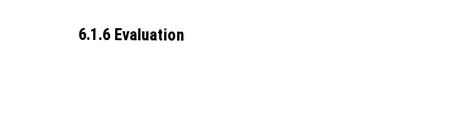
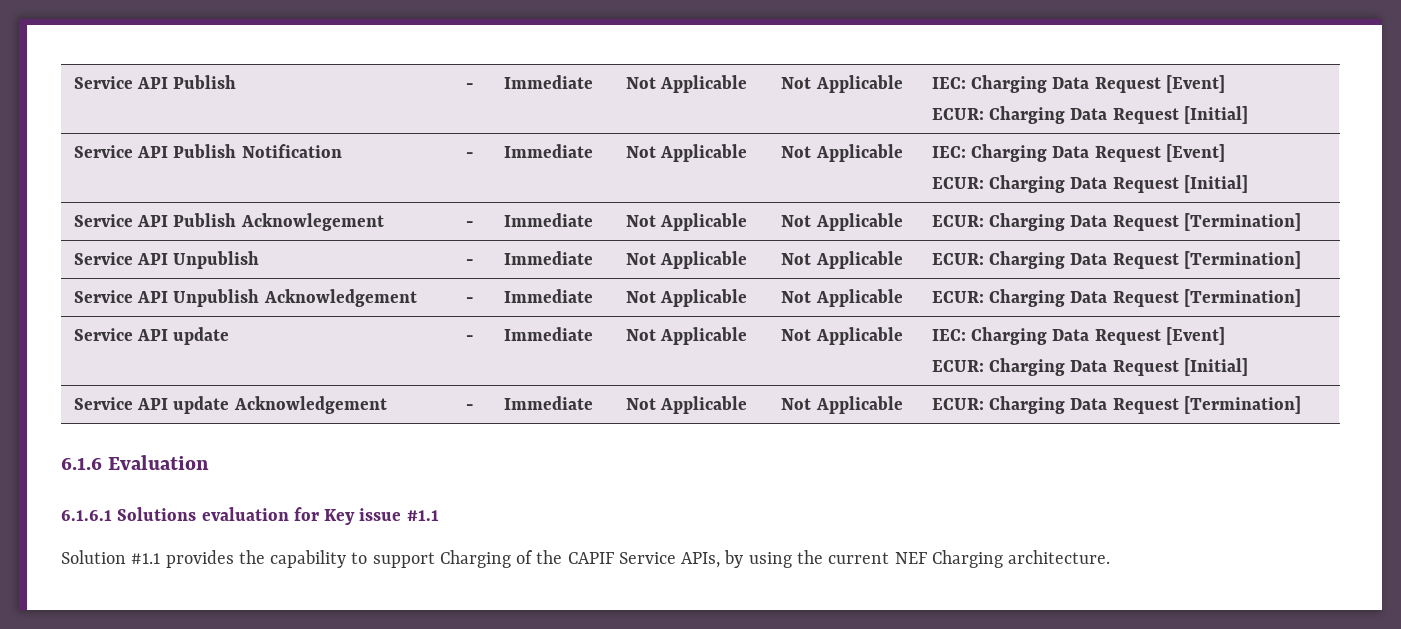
[78,27,186,41] 6.1.6 Evaluation -> [73,75,237,89] [465,83,474,89] [503,75,593,89] [625,75,748,93] [781,75,903,93] [931,75,1225,93] [931,106,1248,124] [73,144,342,158] [465,152,474,158] [503,144,593,158] [625,144,748,162] [781,144,903,162] [931,144,1225,162] [931,175,1248,193] [73,213,384,231] [465,221,474,227] [503,213,593,227] [625,213,748,231] [781,213,903,231] [931,213,1301,231] [73,251,260,269] [465,259,474,265] [503,251,593,265] [625,251,748,269] [781,251,903,269] [931,251,1301,269] [73,289,417,307] [465,297,474,303] [503,289,593,303] [625,289,748,307] [781,289,903,307] [931,289,1301,307] [73,327,230,345] [465,335,474,341] [503,327,593,341] [625,327,748,345] [781,327,903,345] [931,327,1225,345] [931,358,1248,376] [73,396,387,414] [465,404,474,410] [503,396,593,410] [625,396,748,414] [781,396,903,414] [931,396,1301,414] [61,455,210,470] [61,507,439,525] [61,550,1111,568] Service API Publish | - | Immediate | Not Applicable | Not Applicable | IEC: Charging Data Request [Event] // ECUR: Charging Data Request [Initial] // Service API Publish Notification | - | Immediate | Not Applicable | Not Applicable | IEC: Charging Data Request [Event] // ECUR: Charging Data Request [Initial] // Service API Publish Acknowlegement | - | Immediate | Not Applicable | Not Applicable | ECUR: Charging Data Request [Termination] // Service API Unpublish | - | Immediate | Not Applicable | Not Applicable | ECUR: Charging Data Request [Termination] // Service API Unpublish Acknowledgement | - | Immediate | Not Applicable | Not Applicable | ECUR: Charging Data Request [Termination] // Service API update | - | Immediate | Not Applicable | Not Applicable | IEC: Charging Data Request [Event] // ECUR: Charging Data Request [Initial] // Service API update Acknowledgement | - | Immediate | Not Applicable | Not Applicable | ECUR: Charging Data Request [Termination] // 6.1.6 Evaluation // 6.1.6.1 Solutions evaluation for Key issue #1.1 // Solution #1.1 provides the capability to support Charging of the CAPIF Service APIs, by using the current NEF Charging architecture.

